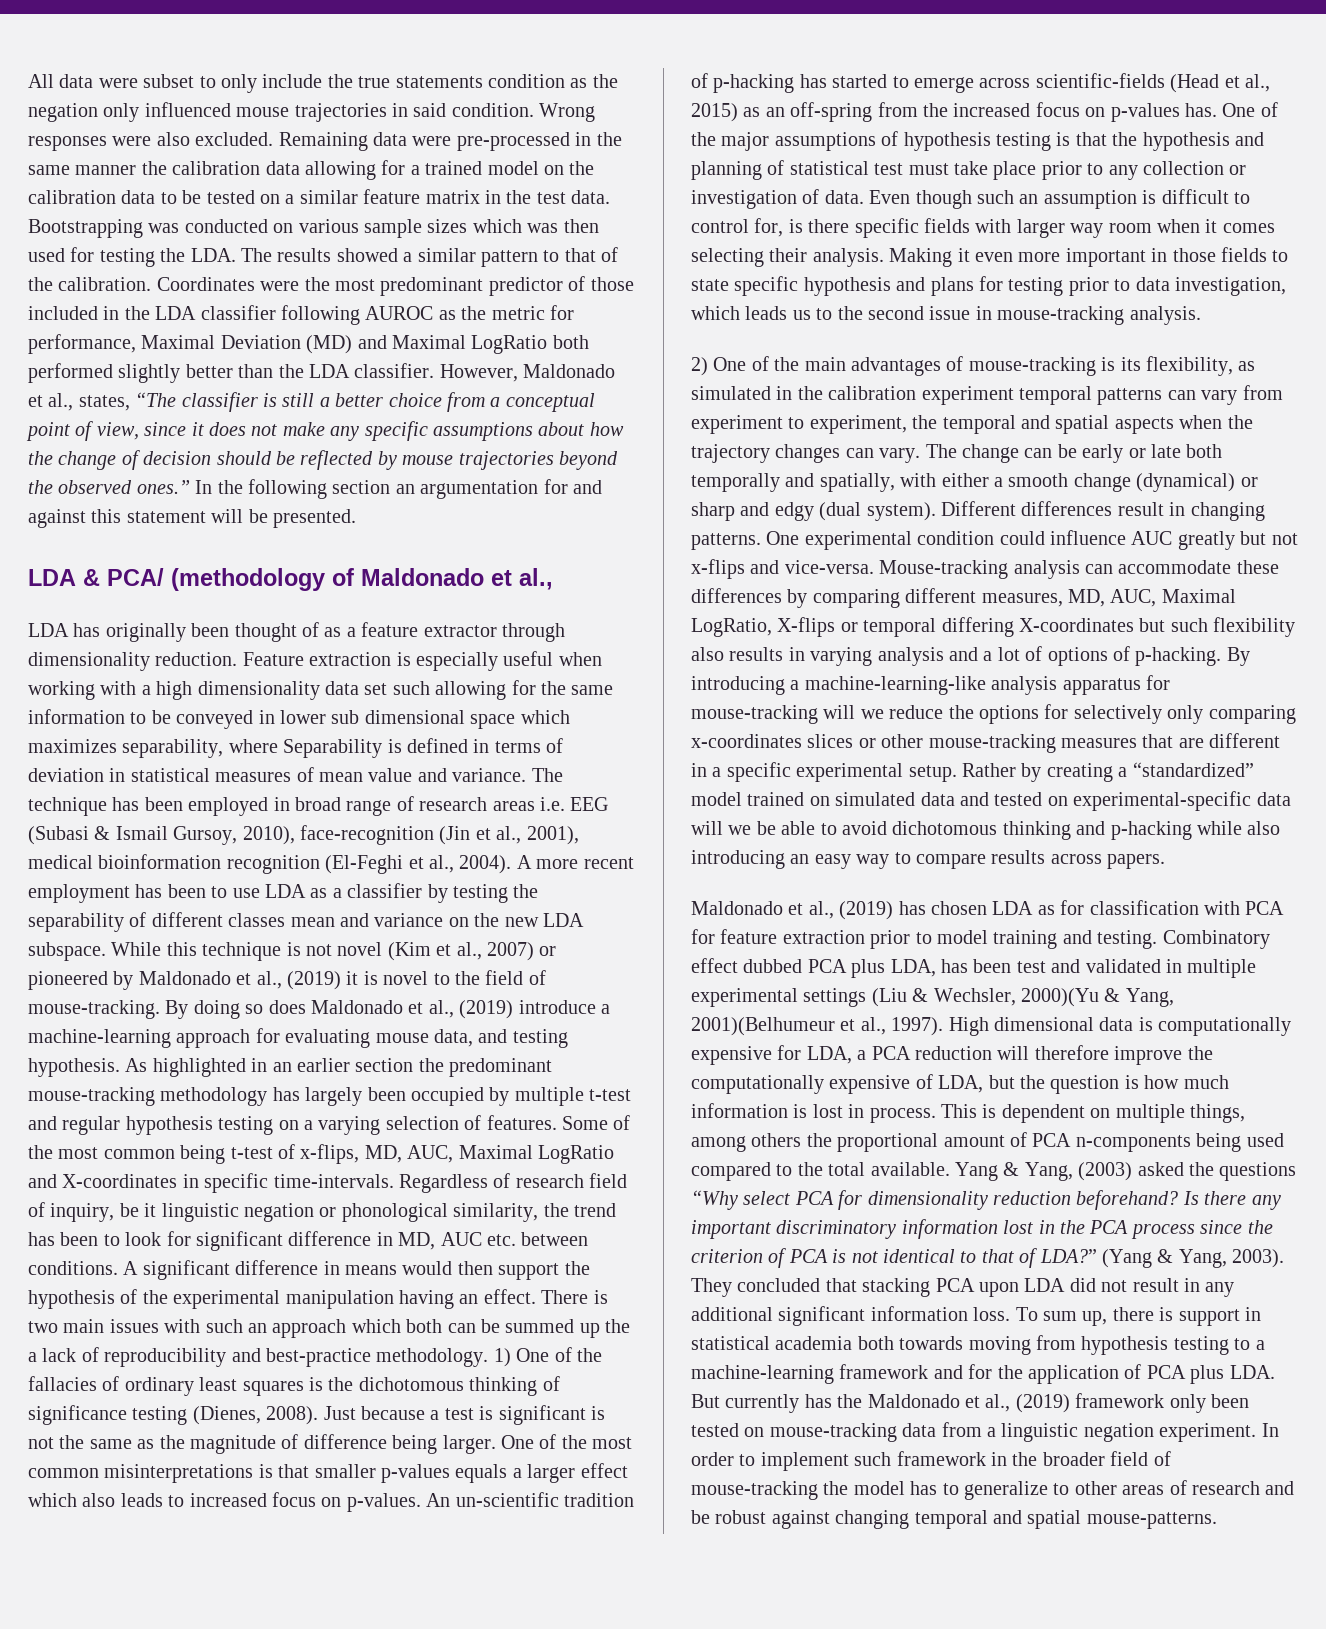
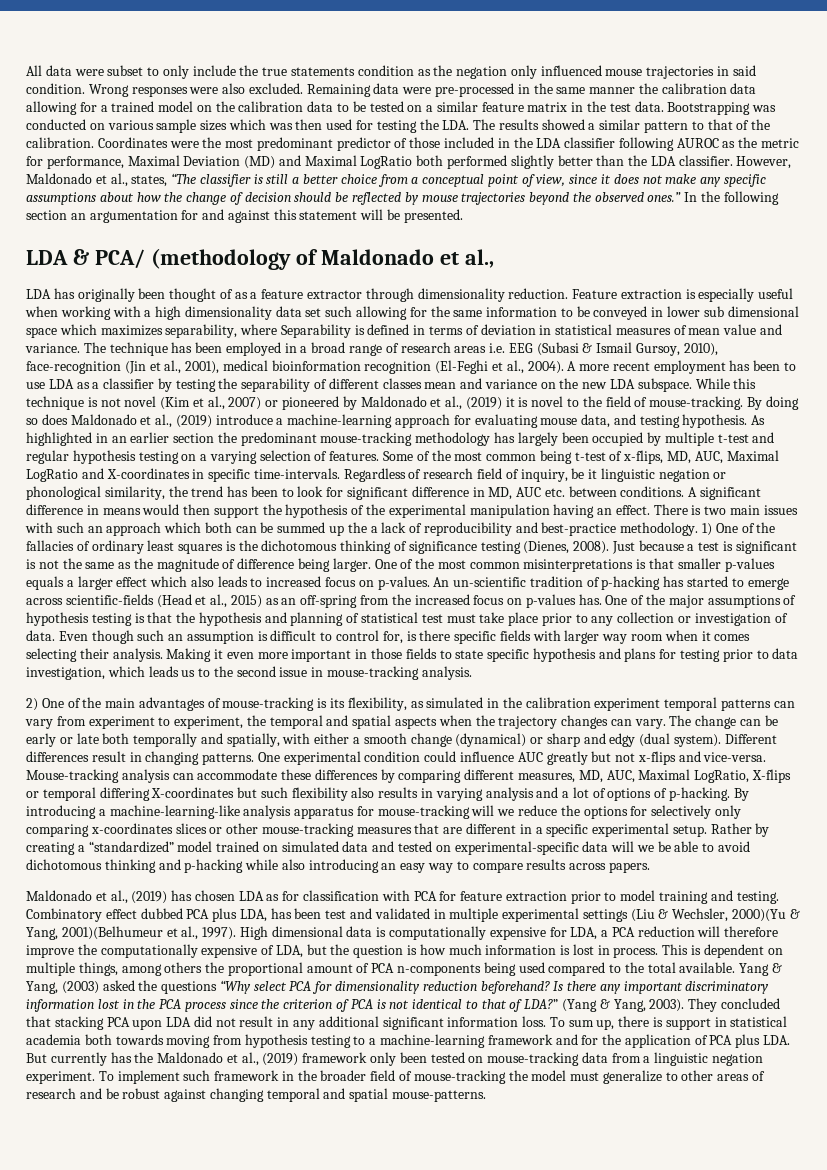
(290, 804) none -> [300,346,308,353] a
[1261,1423,1279,1437] [691,1452,756,1466] In order to -> [98,1071,114,1081] To
[910,1481,959,1495] has to -> [570,1072,600,1081] must

